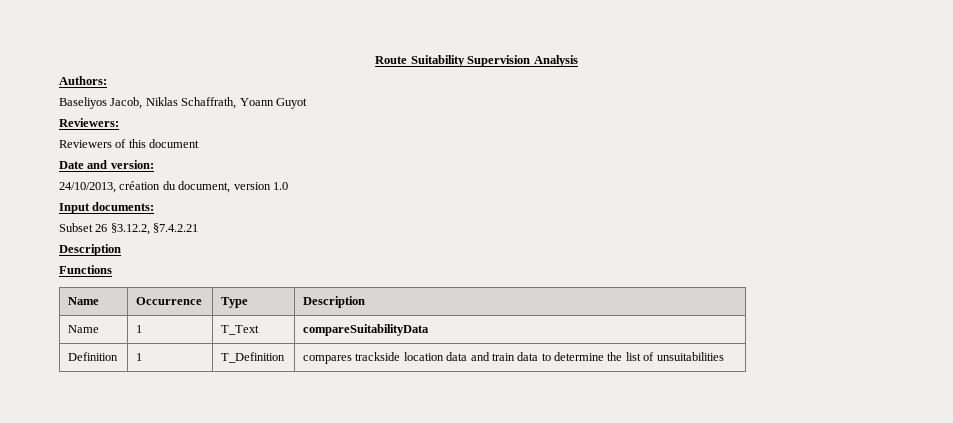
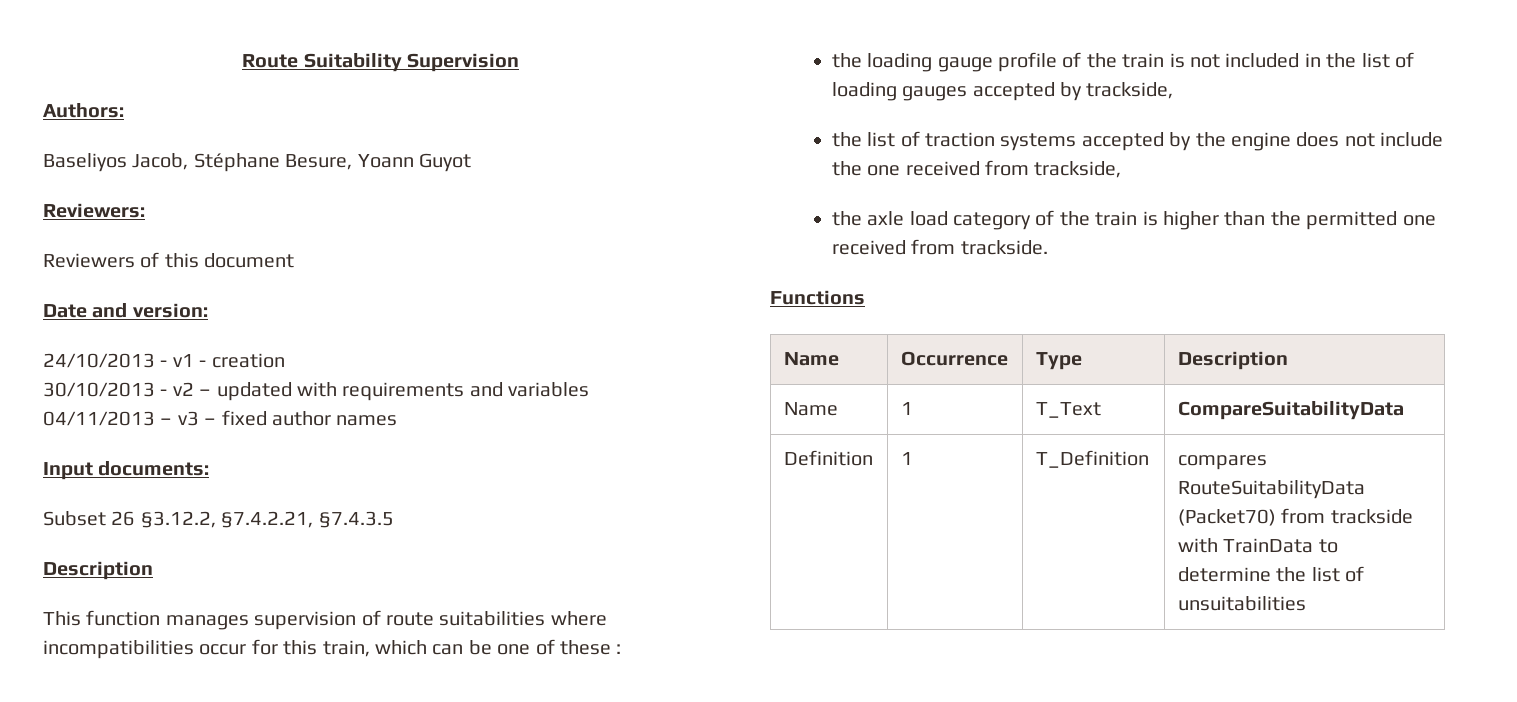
[533,55,578,67] Analysis -> (519, 62) none
[145,97,237,109] Niklas Schaffrath, -> [193,153,353,172] Stéphane Besure,
[59,181,288,193] 24/10/2013, création du document, version 1.0 -> [43,353,285,368] [43,382,590,401] [43,410,398,426] 24/10/2013 - v1 - creation // 30/10/2013 - v2 – updated with requirements and variables // 04/11/2013 – v3 – fixed author names
[153,223,199,233] [59,244,121,256] §7.4.2.21 // Description -> [221,511,394,528] [43,561,153,580] [43,610,607,630] [43,639,622,659] [831,52,1415,72] [831,82,1174,101] [831,131,1444,151] [831,160,1122,178] [831,210,1436,230] [831,239,1048,255] §7.4.2.21, §7.4.3.5 // Description // This function manages supervision of route suitabilities where incompatibilities occur for this train, which can be one of these : // the loading gauge profile of the train is not included in the list of loading gauges accepted by trackside, // the list of traction systems accepted by the engine does not include the one received from trackside, // the axle load category of the train is higher than the permitted one received from trackside.
[303,324,430,336] compareSuitabilityData -> [1177,401,1404,420] CompareSuitabilityData
[355,352,539,361] trackside location data and train data -> [1177,480,1365,499] [1177,508,1413,526] [1177,538,1314,553] RouteSuitabilityData (Packet70) from trackside with TrainData

